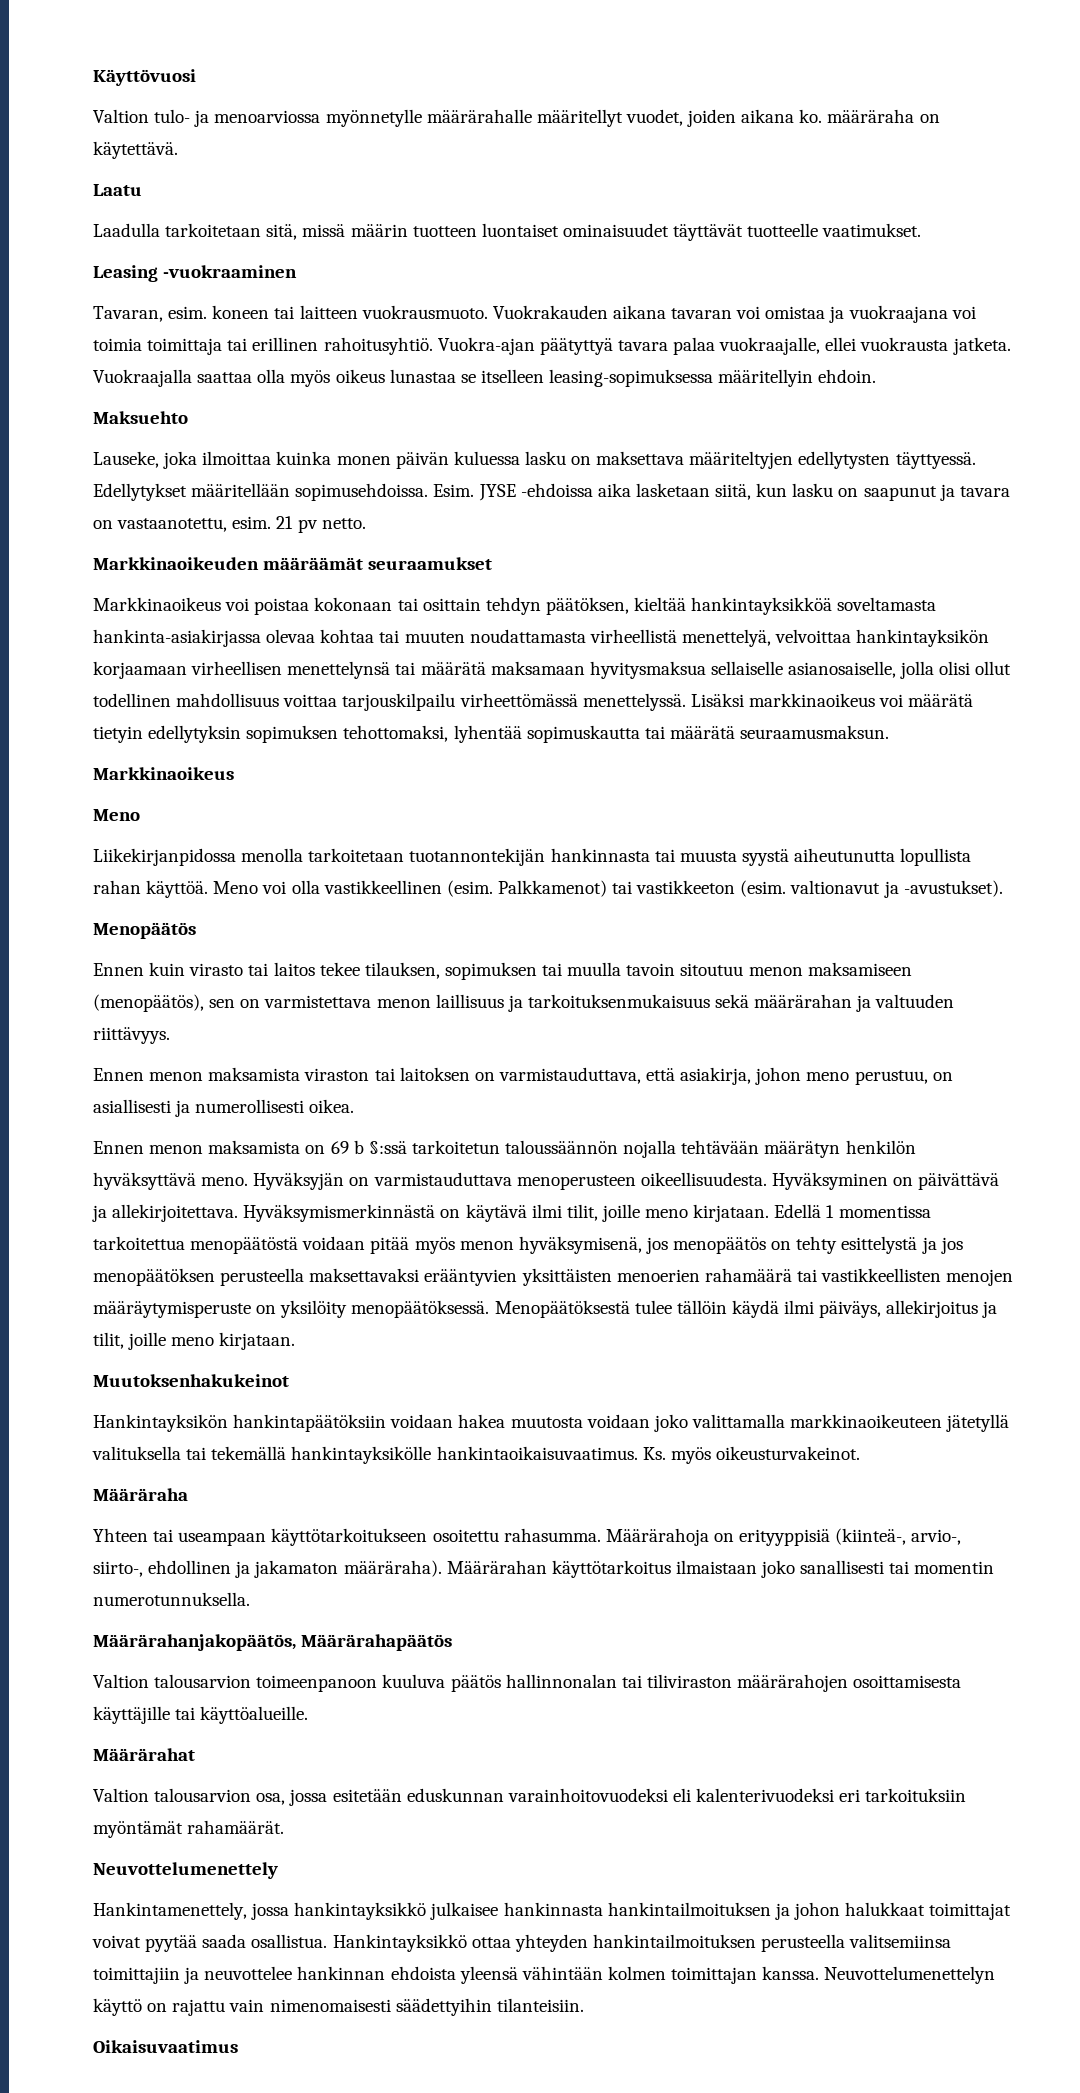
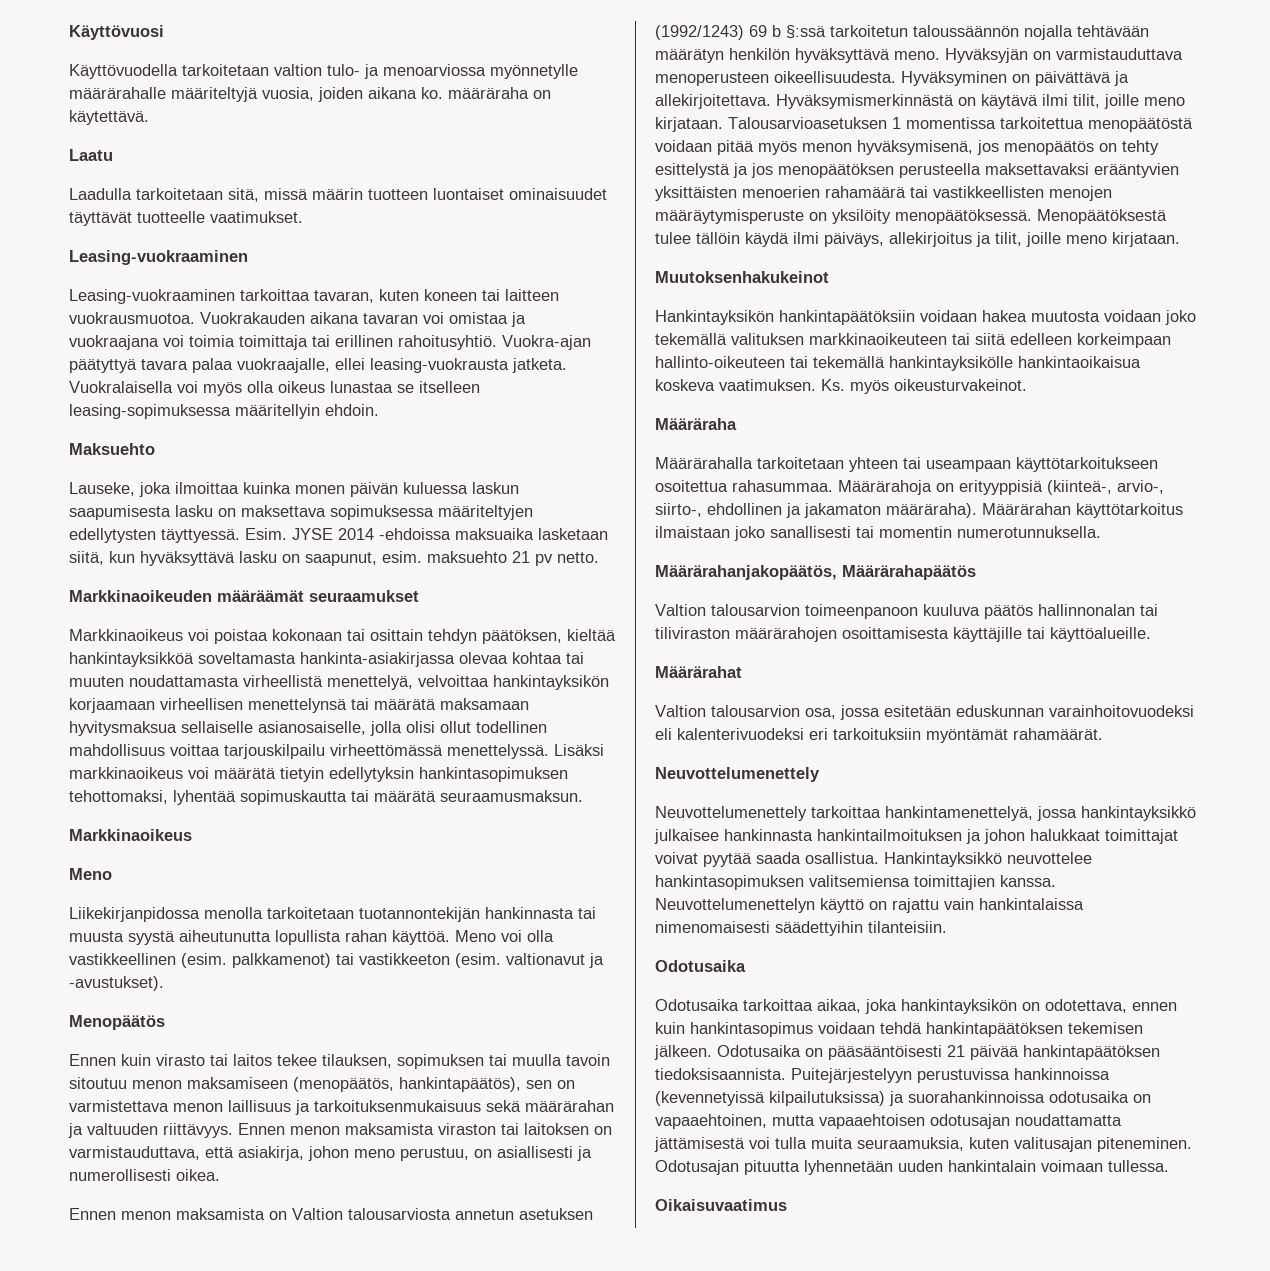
[93,109,149,123] Valtion -> [69,64,322,79] Käyttövuodella tarkoitetaan valtion
[536,109,683,127] määritellyt vuodet, -> [171,87,314,102] määriteltyjä vuosia,
[93,265,298,282] [93,306,208,322] Leasing -vuokraaminen // Tavaran, esim. -> [69,250,248,265] [69,289,419,304] Leasing-vuokraaminen // Leasing-vuokraaminen tarkoittaa tavaran, kuten
[361,305,488,319] vuokrausmuoto. -> [69,312,195,324] vuokrausmuotoa.
[860,337,1011,355] [93,369,331,387] vuokrausta jatketa. Vuokraajalla saattaa olla myös -> [370,358,567,373] [69,381,274,396] leasing-vuokrausta jatketa. Vuokralaisella voi myös olla
(520, 458) none -> [472,482,519,494] [69,505,171,520] laskun saapumisesta
(685, 458) none -> [330,505,434,520] sopimuksessa
[93,483,631,501] Edellytykset määritellään sopimusehdoissa. Esim. JYSE -ehdoissa aika -> [245,528,534,540] Esim. JYSE 2014 -ehdoissa maksuaika
[792,483,1010,501] [93,516,272,532] lasku on saapunut ja tavara on vastaanotettu, esim. -> [140,551,507,566] hyväksyttävä lasku on saapunut, esim. maksuehto
[246,725,339,743] sopimuksen -> [419,767,568,782] hankintasopimuksen
[497,880,607,897] Palkkamenot) -> [232,953,331,968] palkkamenot)
[93,994,204,1012] (menopäätös), -> [293,1077,521,1092] (menopäätös, hankintapäätös),
(170, 1035) // -> (233, 1130) none
(326, 1149) none -> [292,1208,593,1220] [655,25,744,40] Valtion talousarviosta annetun asetuksen (1992/1243)
[774,1204,822,1218] Edellä -> [728,117,887,129] Talousarvioasetuksen
[691,1414,1010,1432] [92,1446,638,1464] valittamalla markkinaoikeuteen jätetyllä valituksella tai tekemällä hankintayksikölle hankintaoikaisuvaatimus. -> [655,333,1171,348] [655,356,1141,371] [655,379,816,391] tekemällä valituksen markkinaoikeuteen tai siitä edelleen korkeimpaan hallinto-oikeuteen tai tekemällä hankintayksikölle hankintaoikaisua koskeva vaatimuksen.
[93,1528,148,1542] Yhteen -> [655,457,898,472] Määrärahalla tarkoitetaan yhteen
[432,1528,601,1542] osoitettu rahasumma. -> [655,480,833,492] osoitettua rahasummaa.
[93,1902,247,1920] Hankintamenettely, -> [655,806,1033,821] Neuvottelumenettely tarkoittaa hankintamenettelyä,
[471,1934,952,1952] [93,1966,758,1984] ottaa yhteyden hankintailmoituksen perusteella valitsemiinsa toimittajiin ja neuvottelee hankinnan ehdoista yleensä vähintään kolmen toimittajan -> [1007,852,1092,864] [655,875,995,890] neuvottelee hankintasopimuksen valitsemiensa toimittajien
(265, 2005) none -> [979,898,1084,910] hankintalaissa
(584, 2005) none -> [655,960,746,972] [655,999,1177,1014] [655,1022,1143,1037] [654,1045,1160,1060] [655,1068,1110,1083] [655,1091,1151,1106] [655,1114,1122,1129] [654,1137,1192,1152] [655,1160,1169,1175] // Odotusaika // Odotusaika tarkoittaa aikaa, joka hankintayksikön on odotettava, ennen kuin hankintasopimus voidaan tehdä hankintapäätöksen tekemisen jälkeen. Odotusaika on pääsääntöisesti 21 päivää hankintapäätöksen tiedoksisaannista. Puitejärjestelyyn perustuvissa hankinnoissa (kevennetyissä kilpailutuksissa) ja suorahankinnoissa odotusaika on vapaaehtoinen, mutta vapaaehtoisen odotusajan noudattamatta jättämisestä voi tulla muita seuraamuksia, kuten valitusajan piteneminen. Odotusajan pituutta lyhennetään uuden hankintalain voimaan tullessa.

